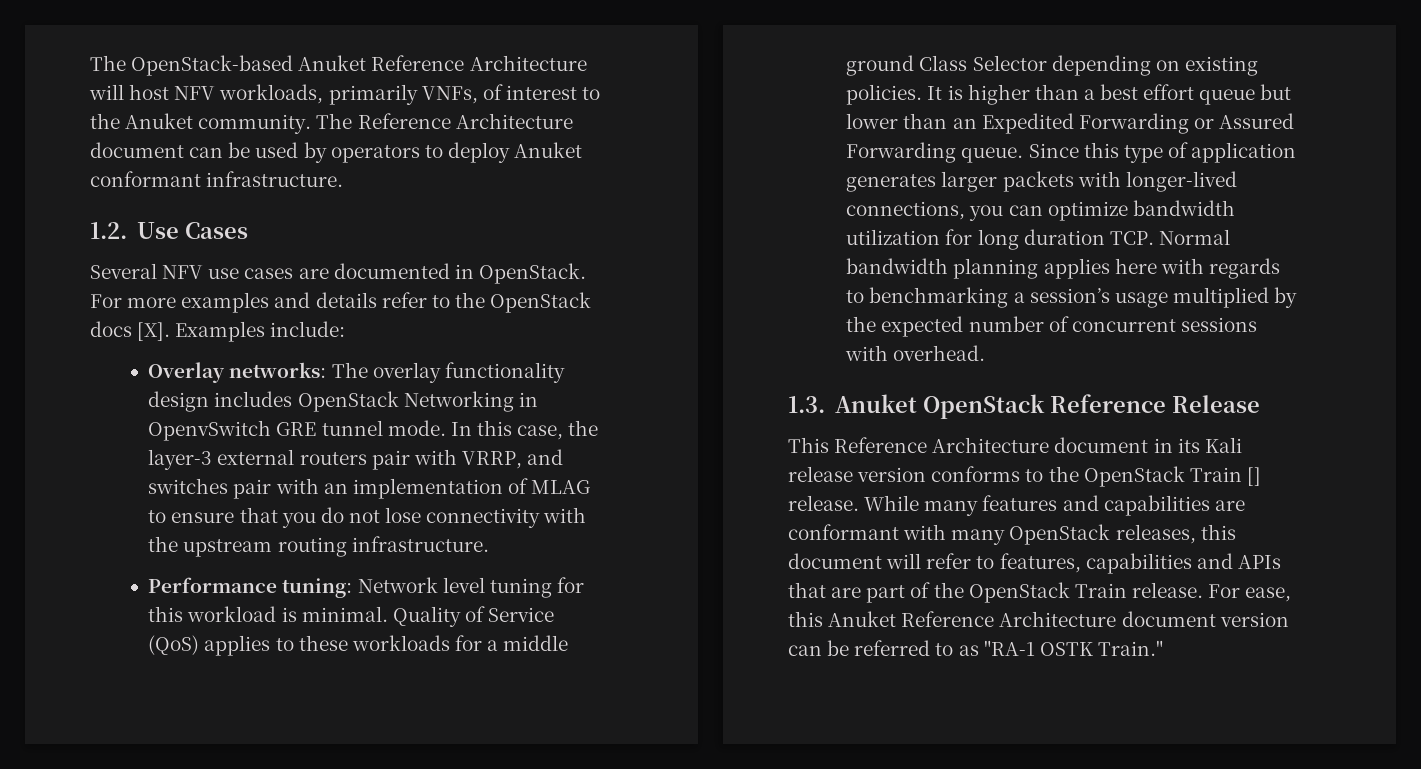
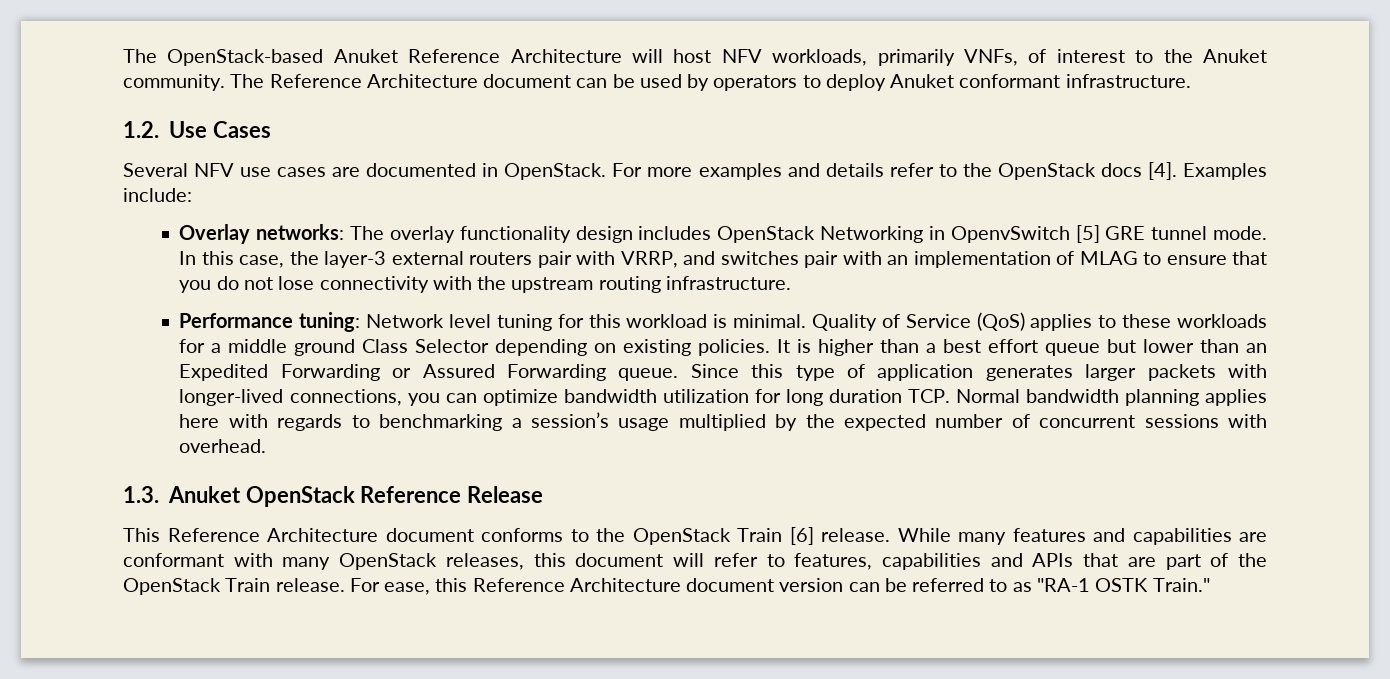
[137,322,171,341] [X]. -> [1147,162,1177,180] [4].
(272, 430) none -> [1075,225,1100,243] [5]
[1153,437,1242,453] [788,466,927,482] in its Kali release version -> (474, 535) none
[1246,467,1261,486] [] -> [789,527,814,545] [6]
[828,611,897,627] Anuket -> (468, 585) none

